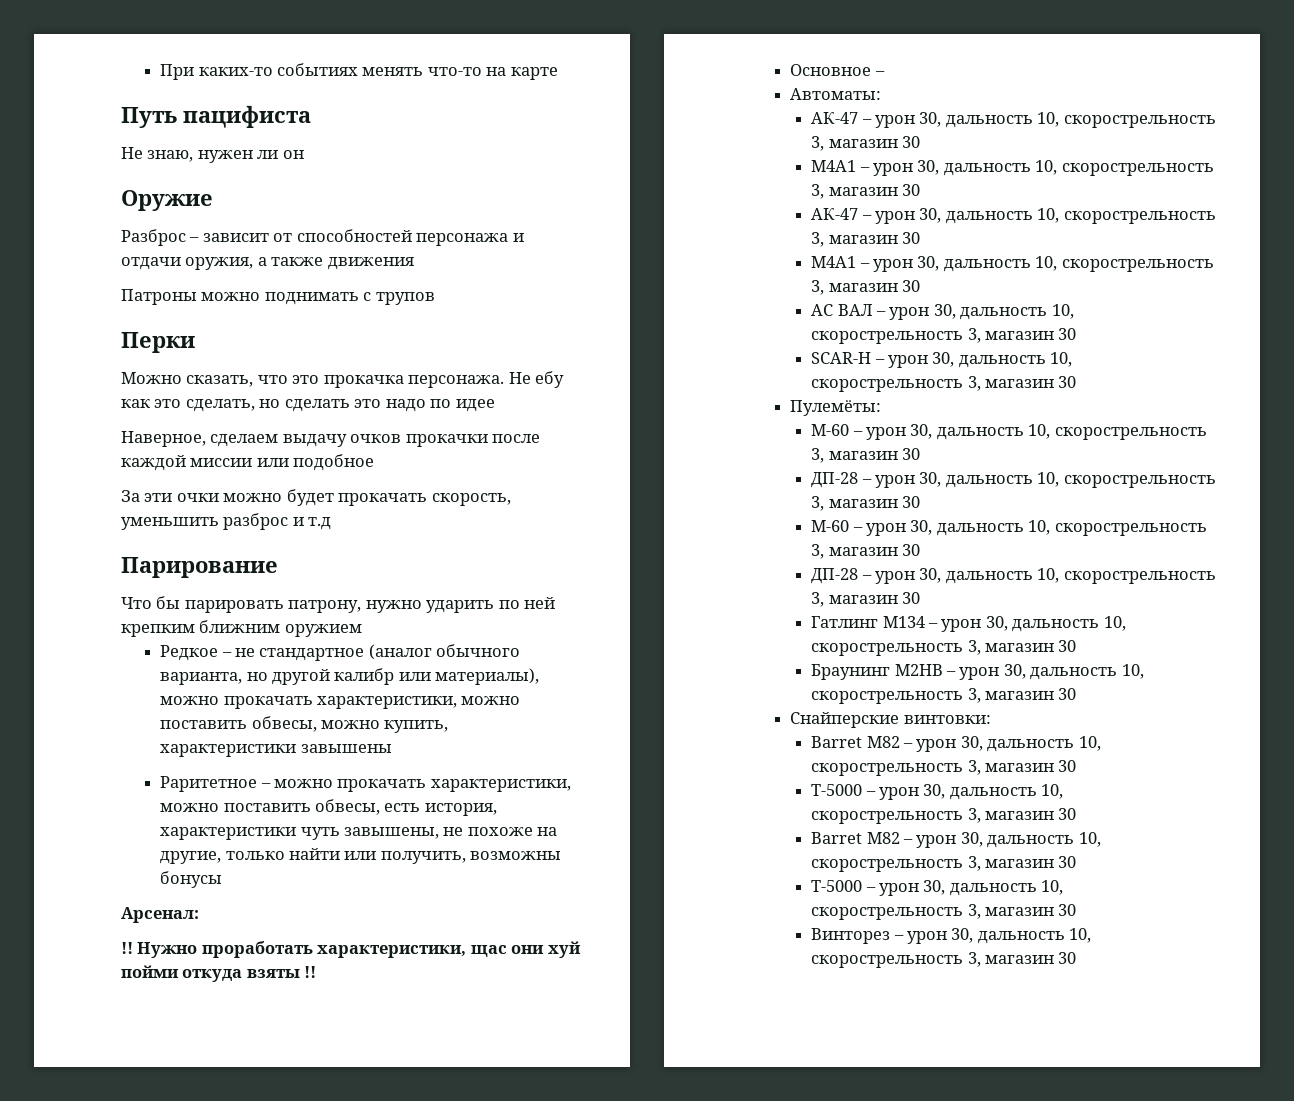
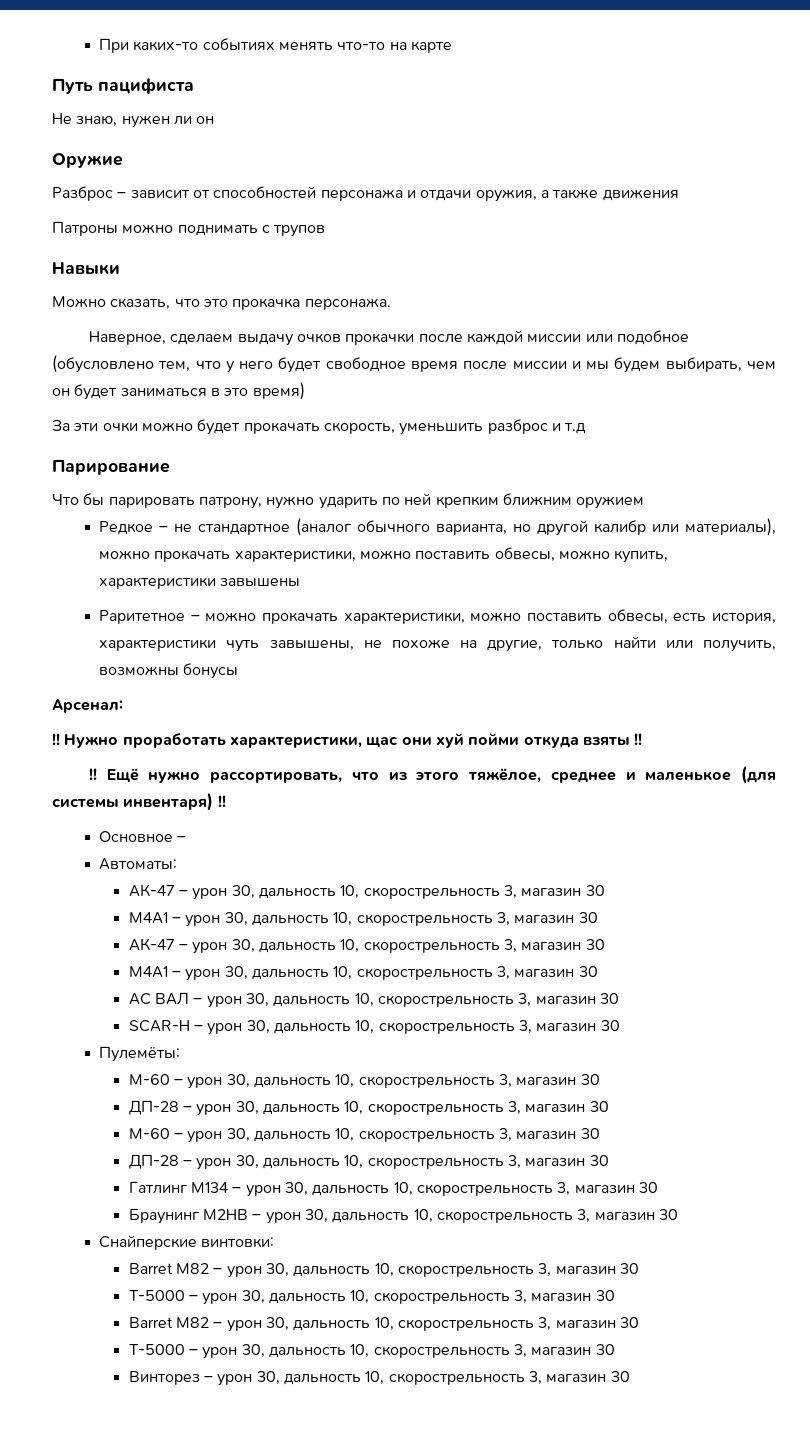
[121,332,195,353] Перки -> [52,262,120,275] Навыки
[508,371,565,388] [121,399,495,412] Не ебу как это сделать, но сделать это надо по идее -> (391, 304) none
(375, 462) none -> [52,355,777,373] [52,382,305,400] (обусловлено тем, что у него будет свободное время после миссии и мы будем выбирать, чем он будет заниматься в это время)
(317, 972) none -> [89,766,777,784] [52,793,226,811] // !! Ещё нужно рассортировать, что из этого тяжёлое, среднее и маленькое (для системы инвентаря) !!

